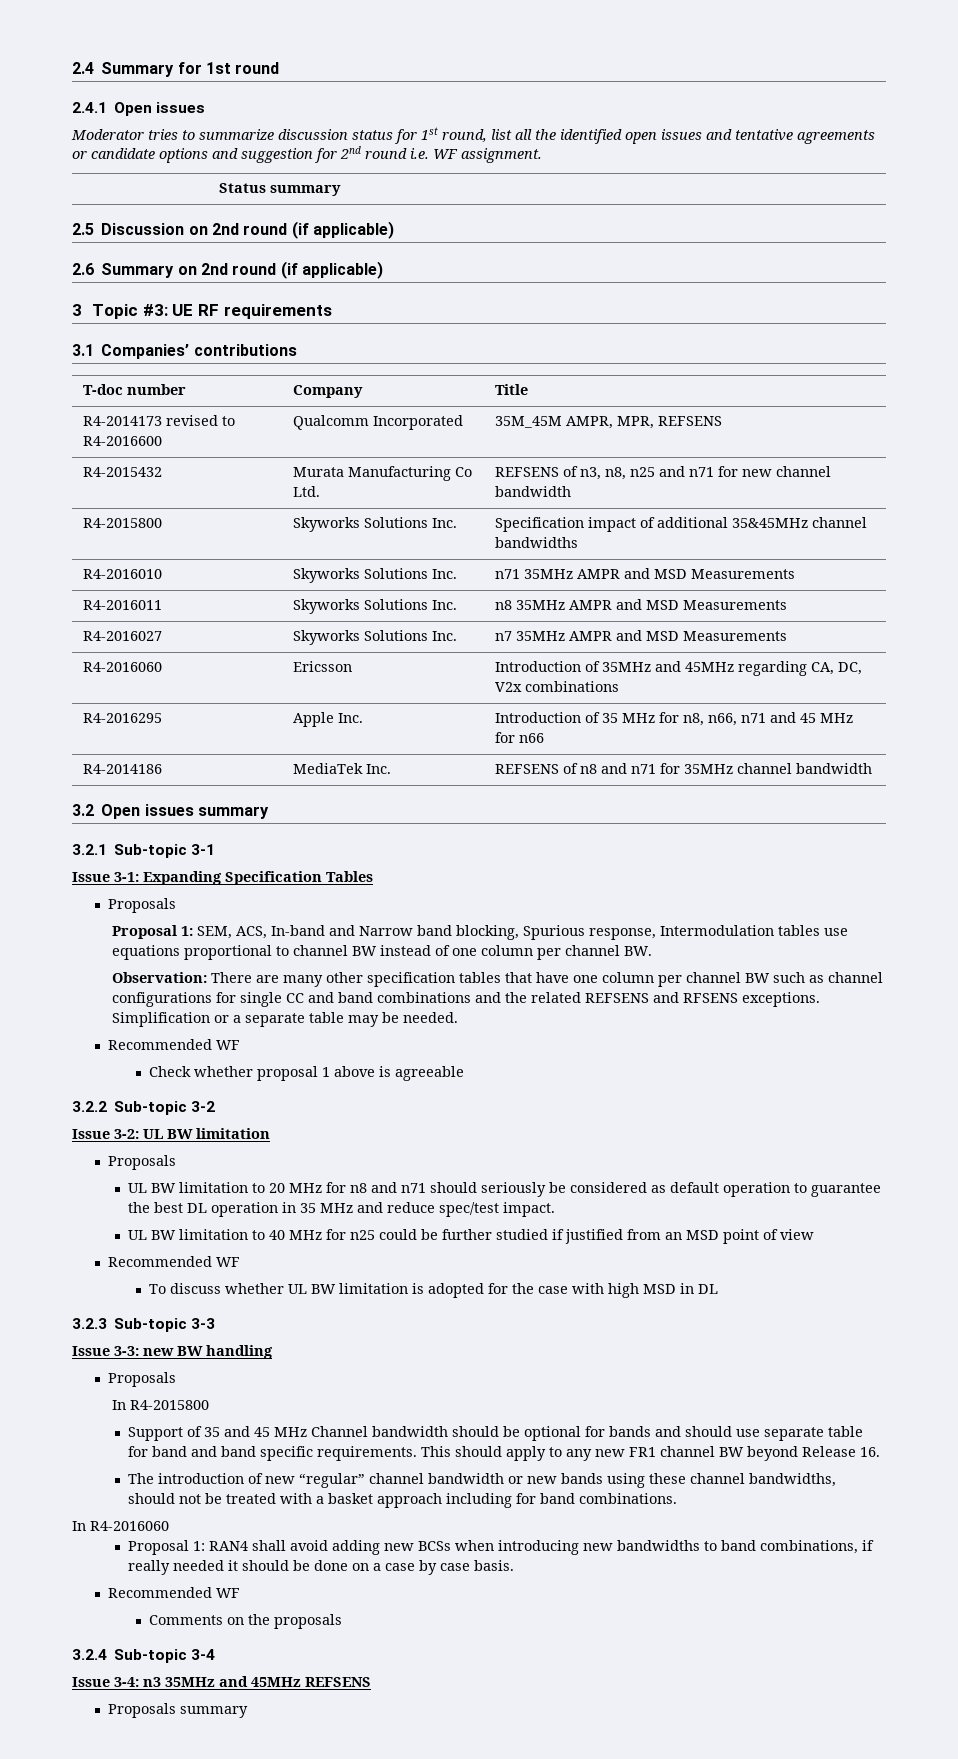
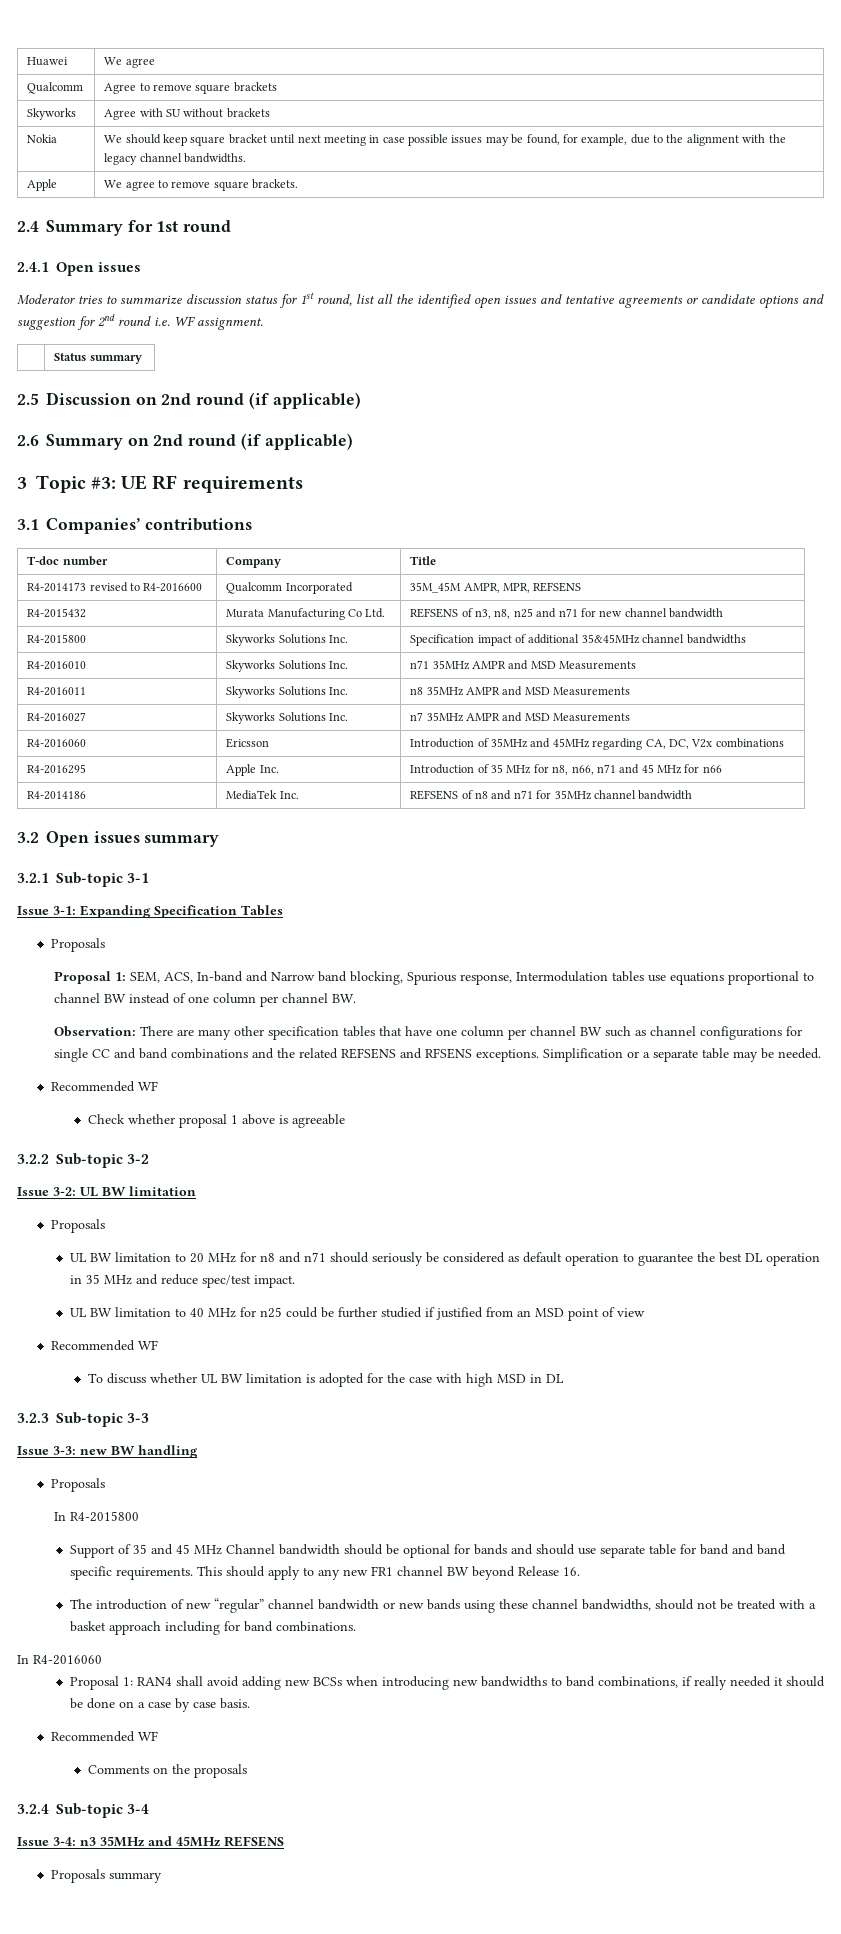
(72, 68) none -> [27,57,69,66] [104,57,155,68] [27,82,84,94] [104,82,277,94] [27,108,77,120] [104,108,270,120] [27,134,58,143] [104,134,786,146] [104,153,247,165] [27,179,58,191] [104,179,299,191] Huawei | We agree // Qualcomm | Agree to remove square brackets // Skyworks | Agree with SU without brackets // Nokia | We should keep square bracket until next meeting in case possible issues may be found, for example, due to the alignment with the legacy channel bandwidths. // Apple | We agree to remove square brackets. //

